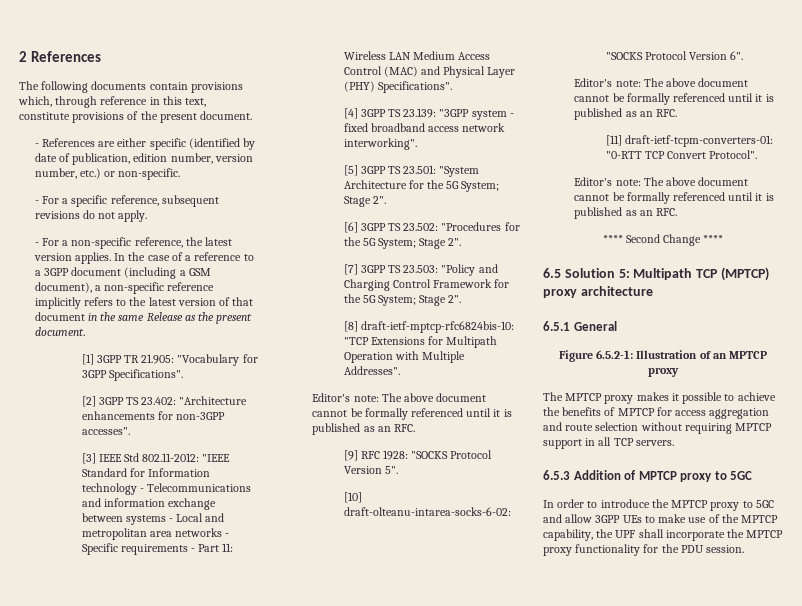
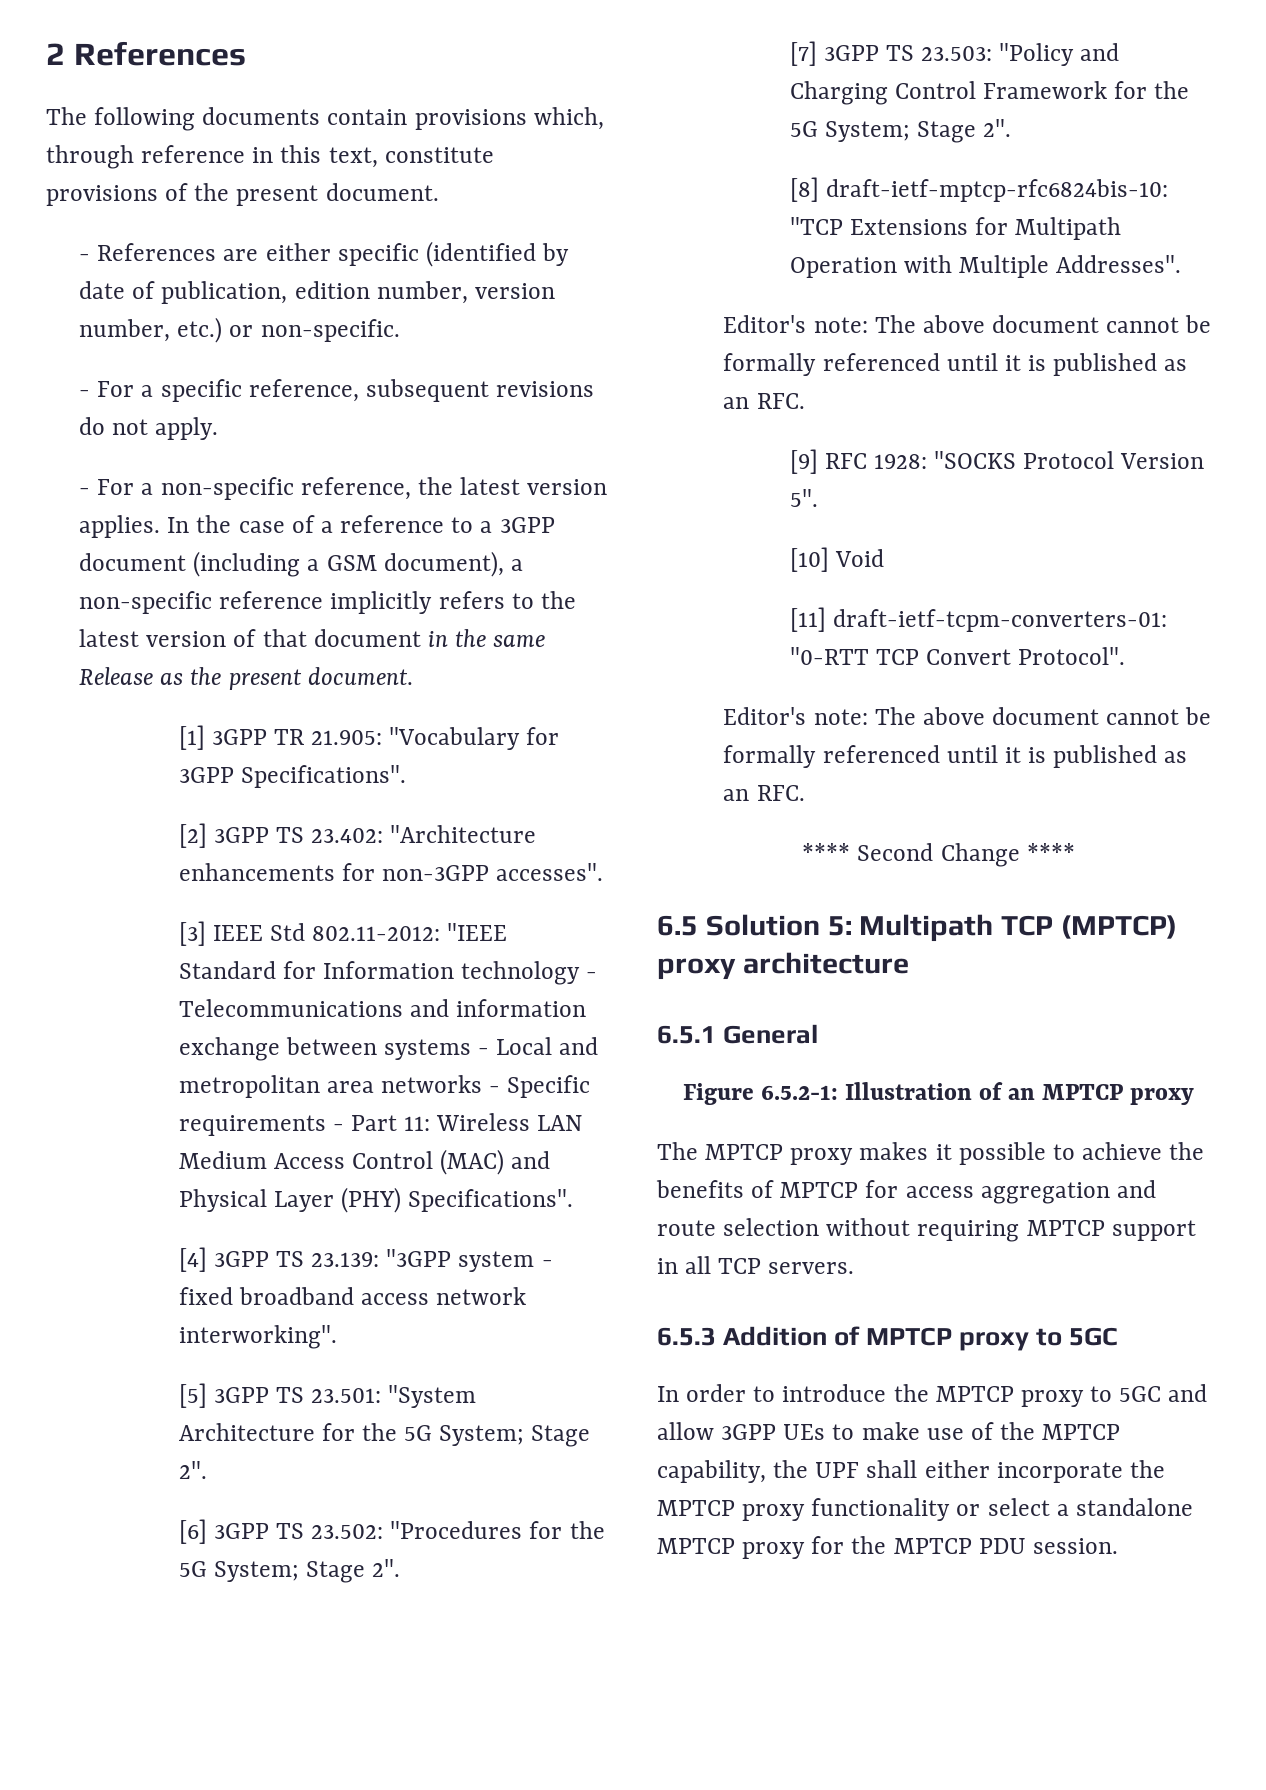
[343,507,511,516] [605,51,744,60] [574,78,749,87] [574,93,774,105] [574,108,677,120] draft-olteanu-intarea-socks-6-02: "SOCKS Protocol Version 6". // Editor's note: The above document cannot be formally referenced until it is published as an RFC. -> [834,549,884,567] Void
(664, 533) none -> [924,1460,990,1478] either
[643,544,679,553] for the -> [956,1498,1193,1516] [657,1536,972,1559] or select a standalone MPTCP proxy for the MPTCP

